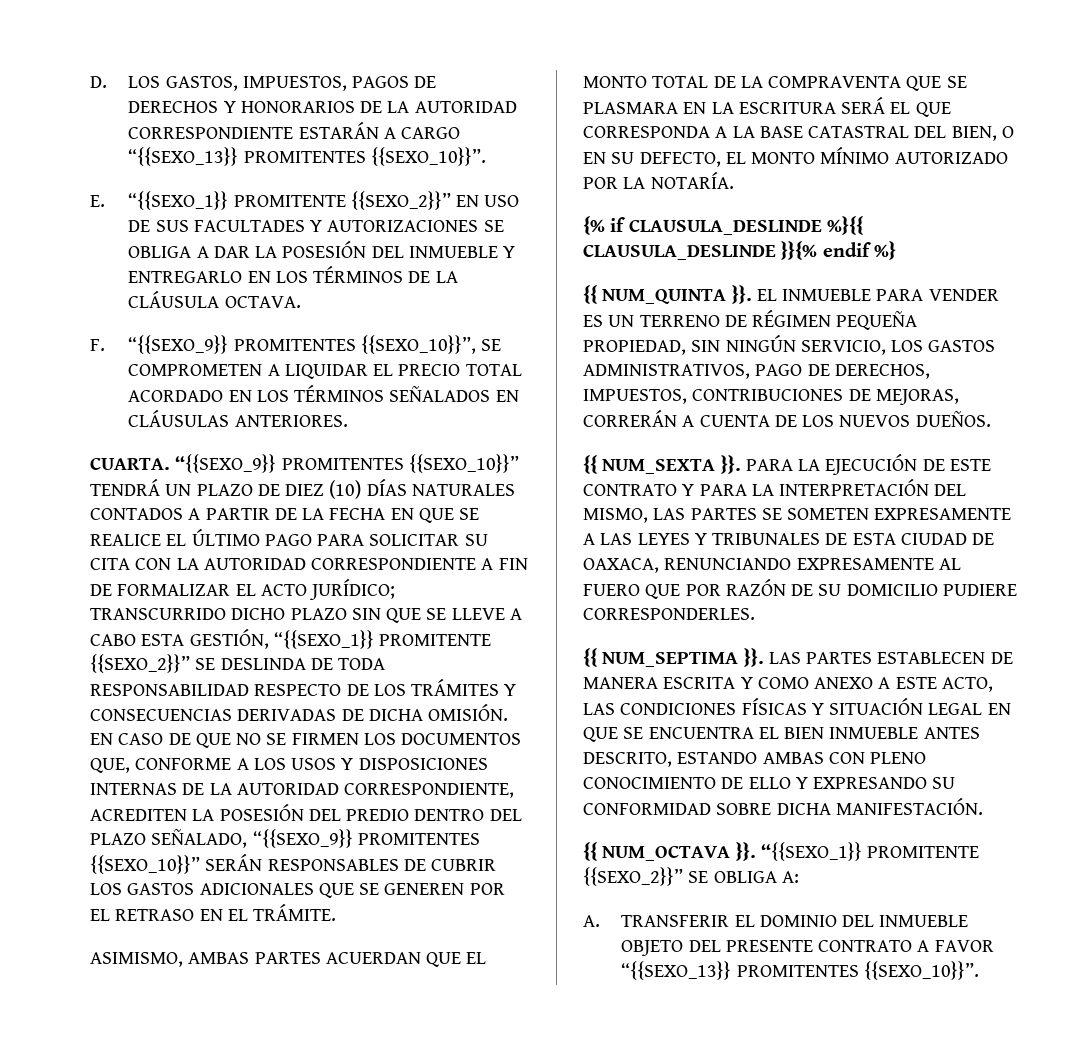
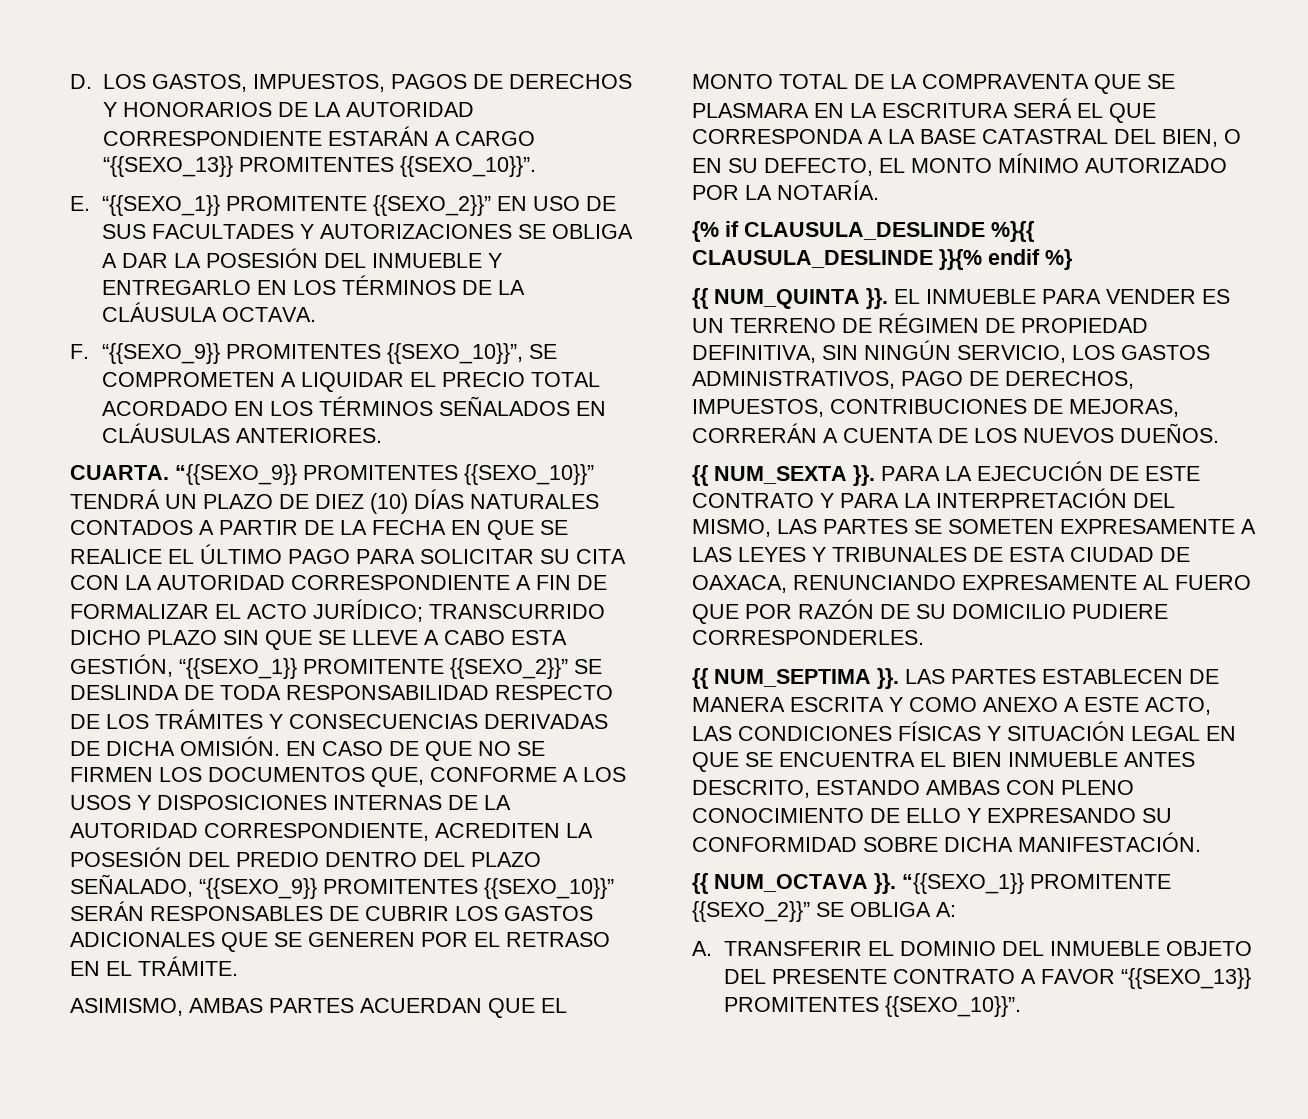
[836,310,918,330] [583,340,686,355] PEQUEÑA PROPIEDAD, -> [985,318,1148,333] [692,345,816,363] DE PROPIEDAD DEFINITIVA,

